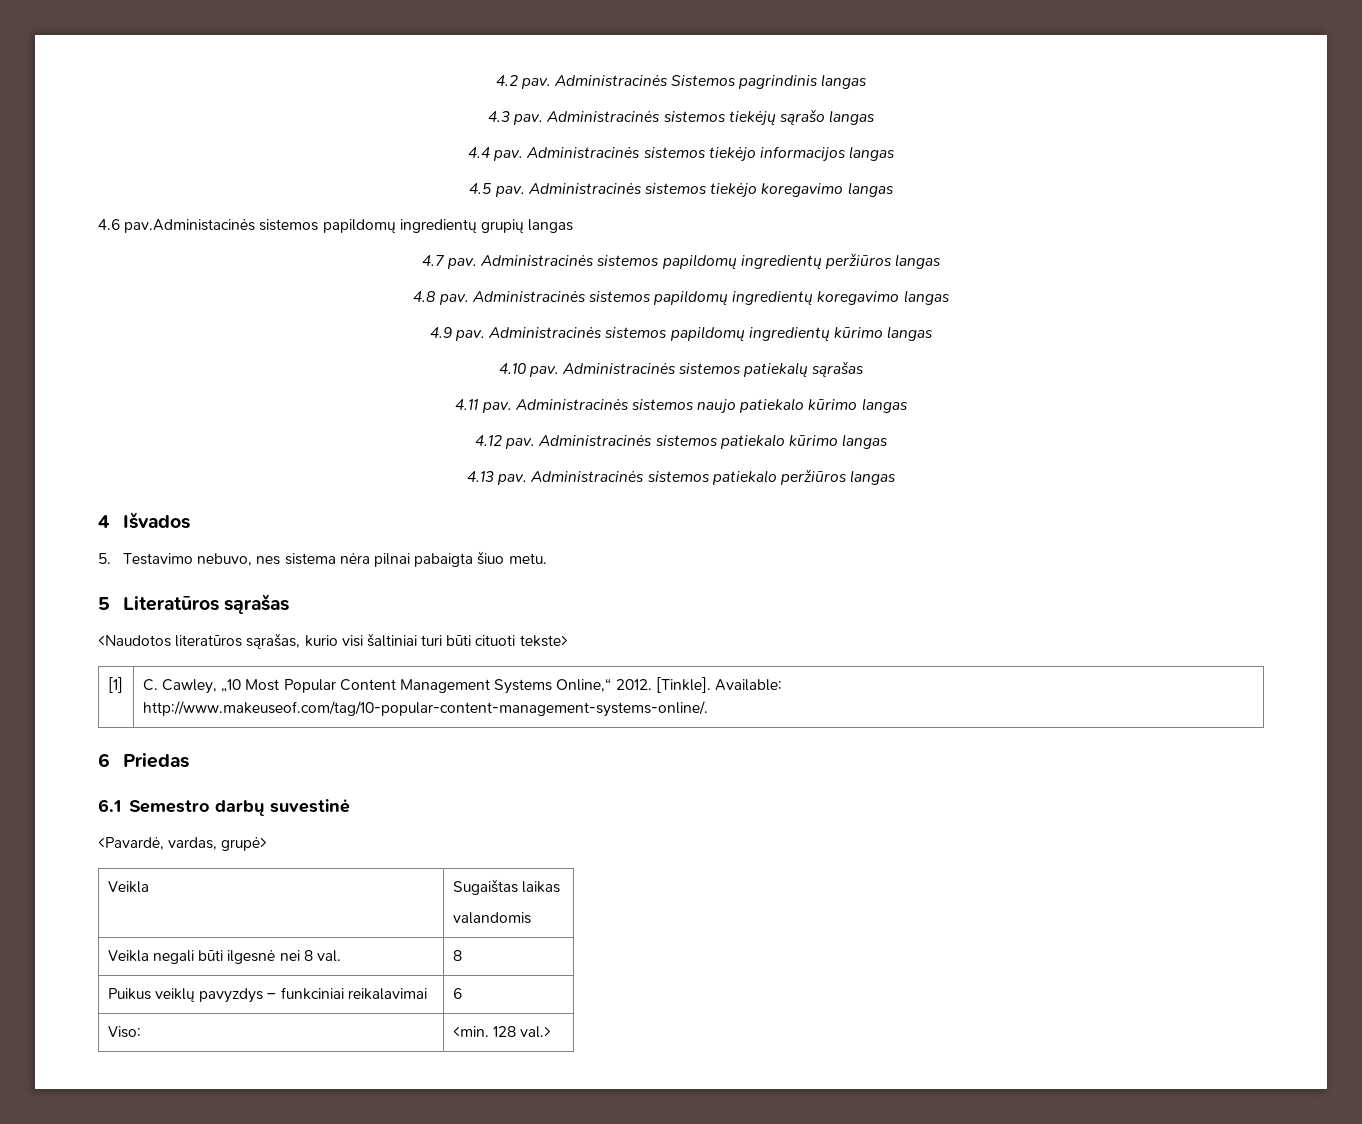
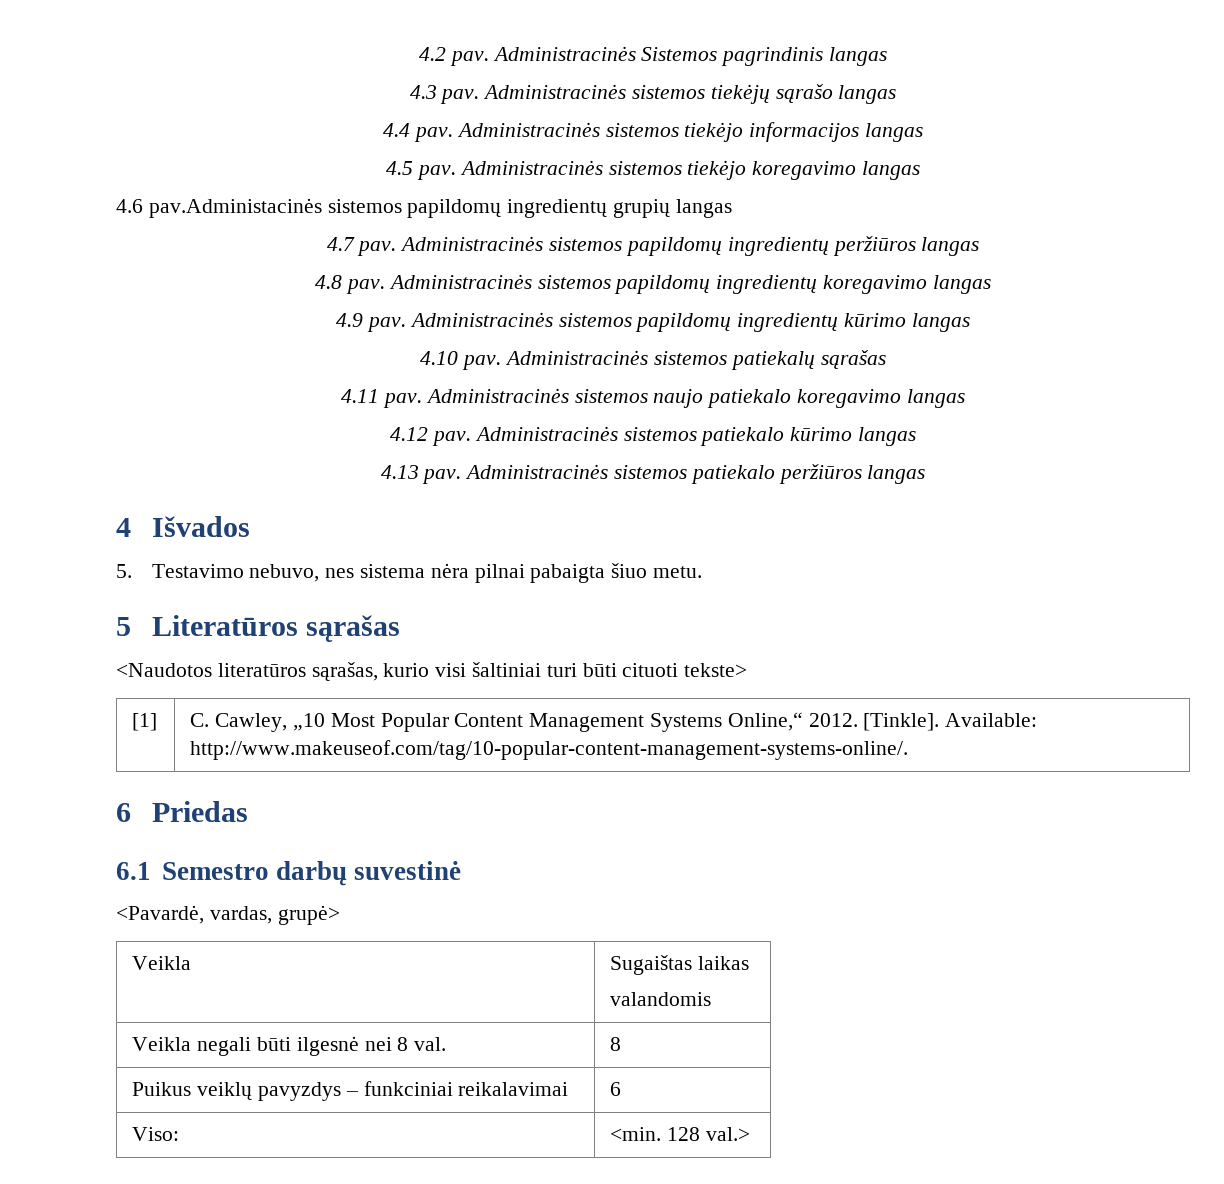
[808,399,858,410] kūrimo -> [797,389,902,408] koregavimo

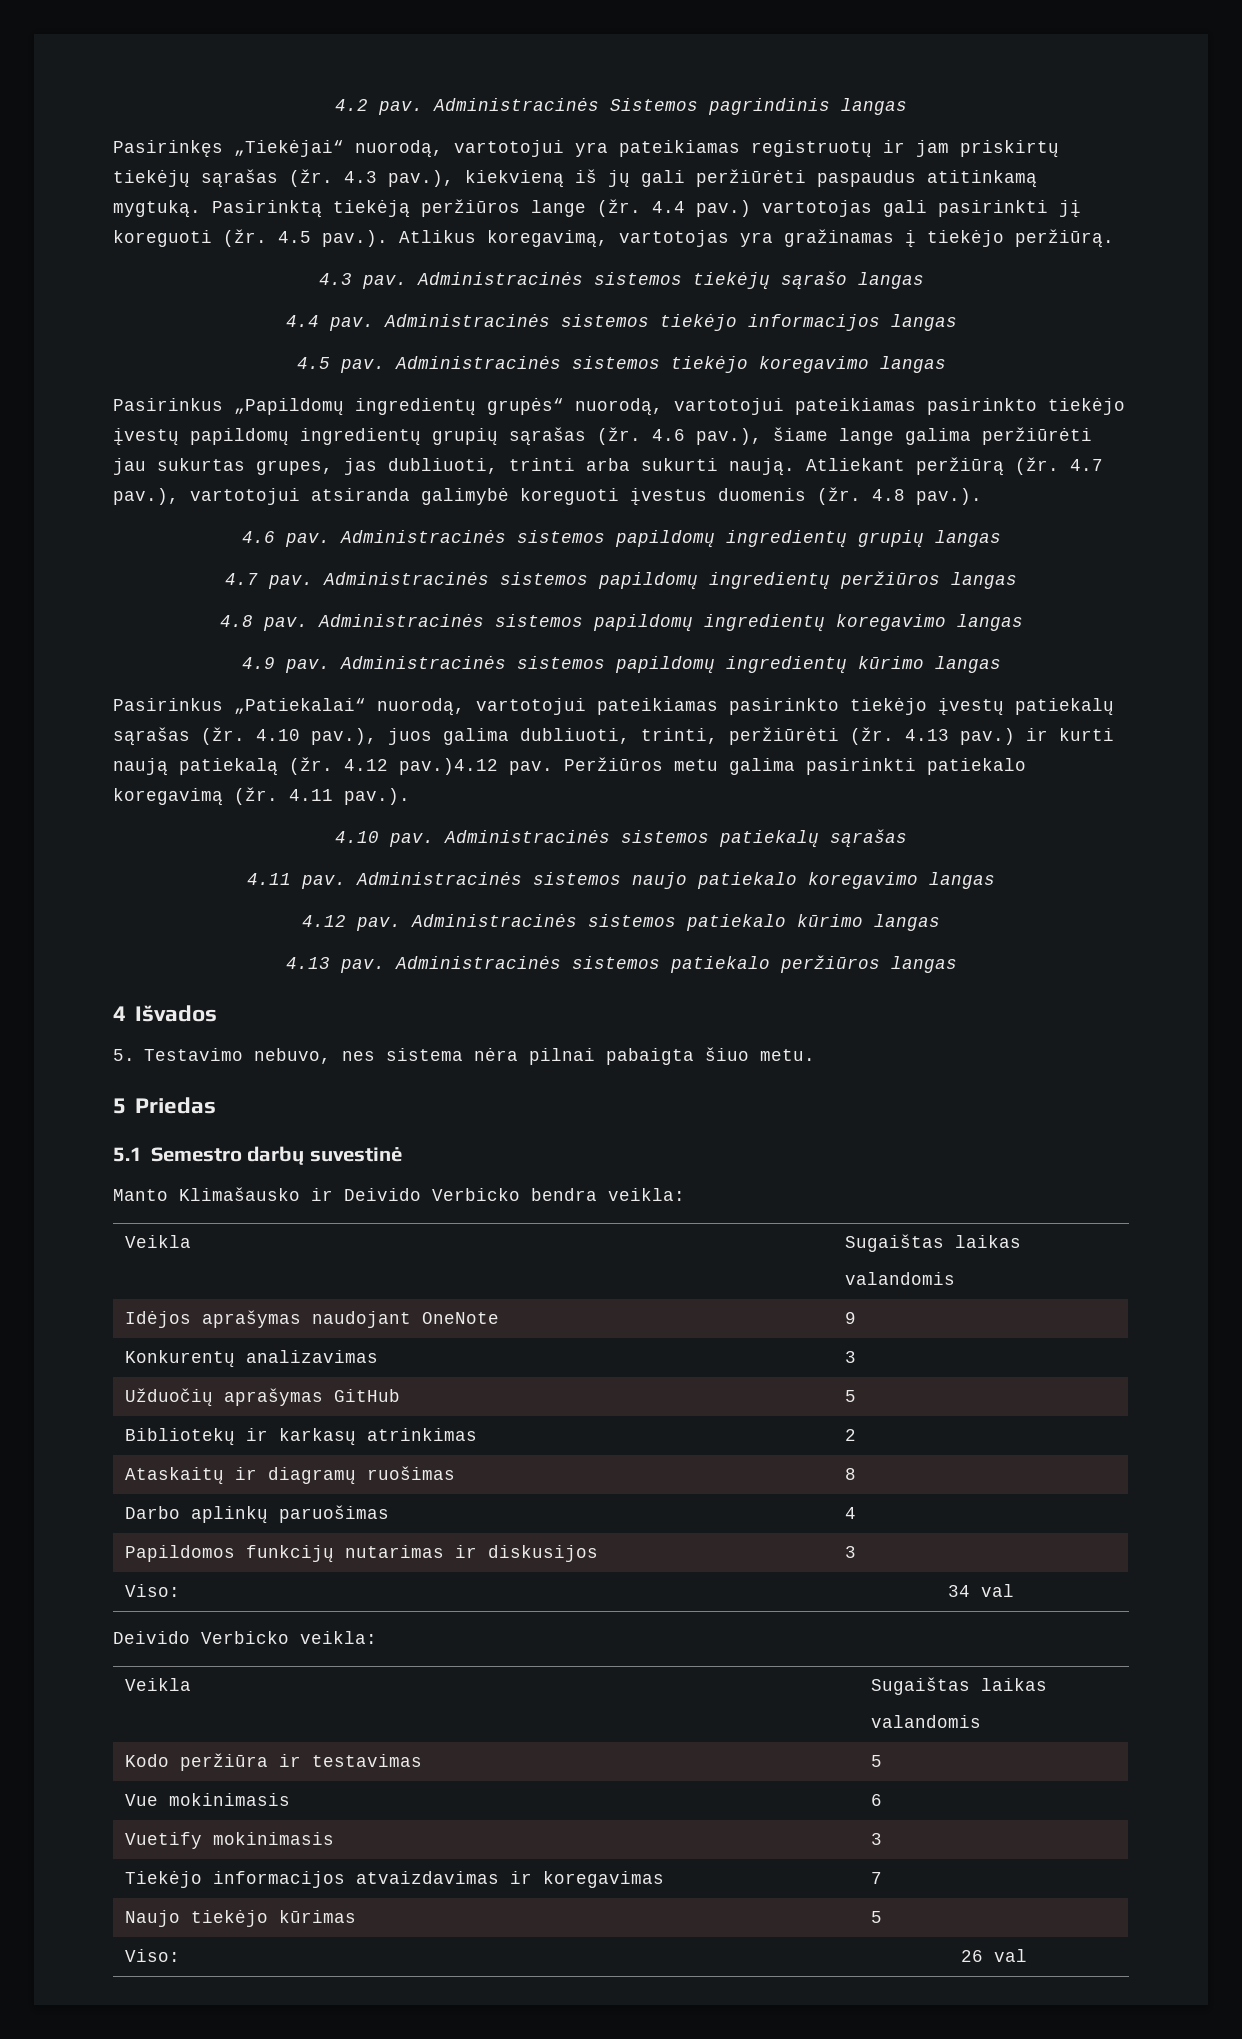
(888, 56) none -> [113,139,1059,158] [113,169,1037,188] [113,199,1081,218] [113,229,1114,248] // Pasirinkęs „Tiekėjai“ nuorodą, vartotojui yra pateikiamas registruotų ir jam priskirtų tiekėjų sąrašas (žr. 4.3 pav.), kiekvieną iš jų gali peržiūrėti paspaudus atitinkamą mygtuką. Pasirinktą tiekėją peržiūros lange (žr. 4.4 pav.) vartotojas gali pasirinkti jį koreguoti (žr. 4.5 pav.). Atlikus koregavimą, vartotojas yra gražinamas į tiekėjo peržiūrą.
[116,198,322,218] 4.6 pav.Administacinės -> [113,397,1125,416] [113,427,1092,446] [113,457,1103,476] [113,487,982,506] [241,529,506,547] Pasirinkus „Papildomų ingredientų grupės“ nuorodą, vartotojui pateikiamas pasirinkto tiekėjo įvestų papildomų ingredientų grupių sąrašas (žr. 4.6 pav.), šiame lange galima peržiūrėti jau sukurtas grupes, jas dubliuoti, trinti arba sukurti naują. Atliekant peržiūrą (žr. 4.7 pav.), vartotojui atsiranda galimybė koreguoti įvestus duomenis (žr. 4.8 pav.). // 4.6 pav. Administracinės
(970, 322) none -> [113,697,1114,716] [113,727,1114,746] [113,757,1026,776] [113,787,410,806] // Pasirinkus „Patiekalai“ nuorodą, vartotojui pateikiamas pasirinkto tiekėjo įvestų patiekalų sąrašas (žr. 4.10 pav.), juos galima dubliuoti, trinti, peržiūrėti (žr. 4.13 pav.) ir kurti naują patiekalą (žr. 4.12 pav.)4.12 pav. Peržiūros metu galima pasirinkti patiekalo koregavimą (žr. 4.11 pav.).
[151,615,400,642] [116,662,748,681] [132,713,158,731] [190,712,1038,732] [190,740,909,760] [116,803,131,822] Literatūros sąrašas // <Naudotos literatūros sąrašas, kurio visi šaltiniai turi būti cituoti tekste> // [1] | C. Cawley, „10 Most Popular Content Management Systems Online,“ 2012. [Tinkle]. Available: http://www.makeuseof.com/tag/10-popular-content-management-systems-online/. // 6 -> (126, 1106) none
[116,862,151,880] 6.1 -> [113,1147,142,1162] 5.1
[116,905,340,925] [132,956,192,970] [610,955,750,975] [610,992,712,1006] [132,1036,447,1056] [610,1037,622,1051] [132,1081,569,1101] [610,1082,622,1096] [132,1127,180,1141] [610,1127,750,1141] <Pavardė, vardas, grupė> // Veikla | Sugaištas laikas // valandomis // Veikla negali būti ilgesnė nei 8 val. | 8 // Puikus veiklų pavyzdys – funkciniai reikalavimai | 6 // Viso: | <min. 128 val.> -> [113,1187,685,1201] [124,1235,191,1248] [844,1234,1021,1252] [844,1272,955,1285] [124,1310,499,1328] [844,1312,856,1324] [124,1350,378,1368] [844,1351,856,1363] [124,1388,400,1407] [844,1390,856,1402] [124,1428,477,1446] [844,1429,856,1441] [124,1466,455,1485] [844,1468,856,1480] [124,1505,389,1524] [844,1507,856,1519] [124,1545,598,1563] [844,1546,856,1558] [124,1584,180,1597] [948,1584,1014,1597] [113,1631,377,1644] [124,1678,191,1691] [870,1677,1047,1695] [870,1715,981,1728] [124,1753,422,1771] [870,1755,882,1767] [124,1793,290,1806] [870,1794,882,1806] [124,1832,334,1849] [870,1833,882,1845] [124,1870,664,1888] [870,1872,882,1884] [124,1909,356,1927] [870,1911,882,1923] [124,1949,180,1962] [961,1949,1027,1962] Manto Klimašausko ir Deivido Verbicko bendra veikla: // Veikla | Sugaištas laikas // valandomis // Idėjos aprašymas naudojant OneNote | 9 // Konkurentų analizavimas | 3 // Užduočių aprašymas GitHub | 5 // Bibliotekų ir karkasų atrinkimas | 2 // Ataskaitų ir diagramų ruošimas | 8 // Darbo aplinkų paruošimas | 4 // Papildomos funkcijų nutarimas ir diskusijos | 3 // Viso: | 34 val // Deivido Verbicko veikla: // Veikla | Sugaištas laikas // valandomis // Kodo peržiūra ir testavimas | 5 // Vue mokinimasis | 6 // Vuetify mokinimasis | 3 // Tiekėjo informacijos atvaizdavimas ir koregavimas | 7 // Naujo tiekėjo kūrimas | 5 // Viso: | 26 val

